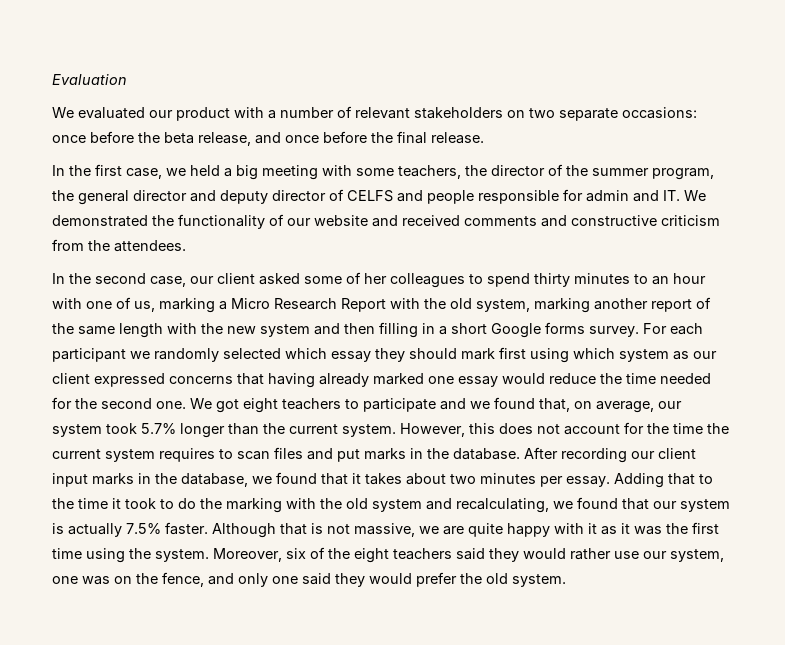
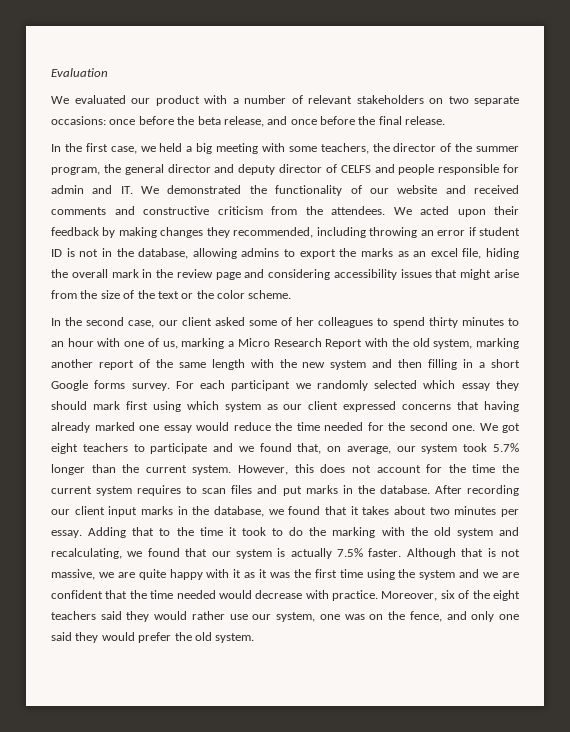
(186, 246) none -> [393,206,519,217] [51,227,520,238] [51,248,519,259] [51,269,519,280] [51,290,292,299] We acted upon their feedback by making changes they recommended, including throwing an error if student ID is not in the database, allowing admins to export the marks as an excel file, hiding the overall mark in the review page and considering accessibility issues that might arise from the size of the text or the color scheme.
[155,549,209,562] system. -> [419,569,520,580] [51,590,379,601] system and we are confident that the time needed would decrease with practice.

